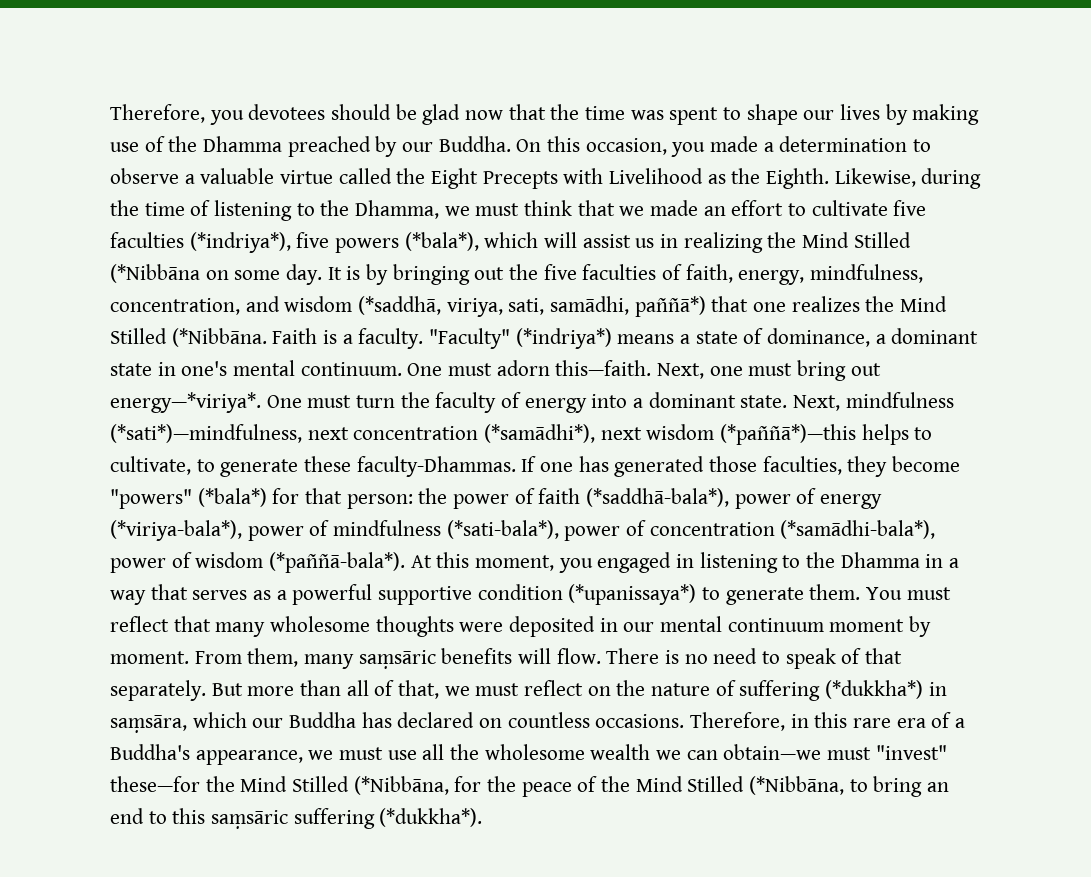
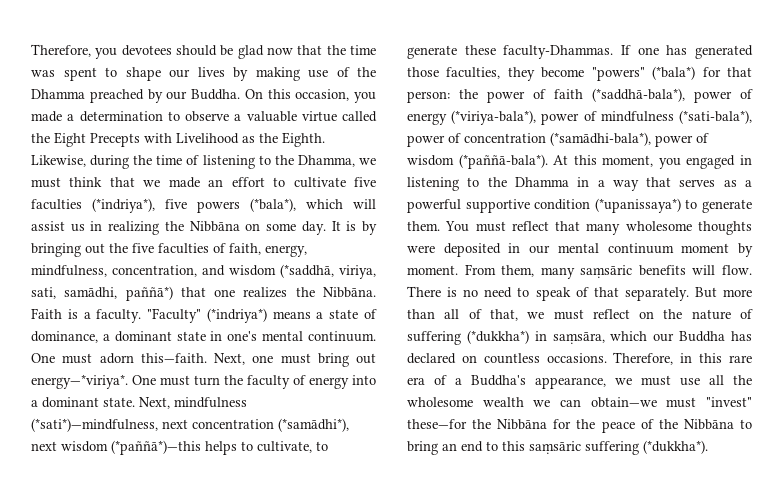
[802,232,911,248] [110,264,200,283] Mind Stilled (*Nibbāna -> [189,221,240,232] Nibbāna
[900,296,948,312] [110,328,267,347] Mind Stilled (*Nibbāna. -> [322,287,376,298] Nibbāna.
[240,776,449,795] Mind Stilled (*Nibbāna, -> [497,419,548,430] Nibbāna
[635,776,845,795] Mind Stilled (*Nibbāna, -> [683,419,734,430] Nibbāna

